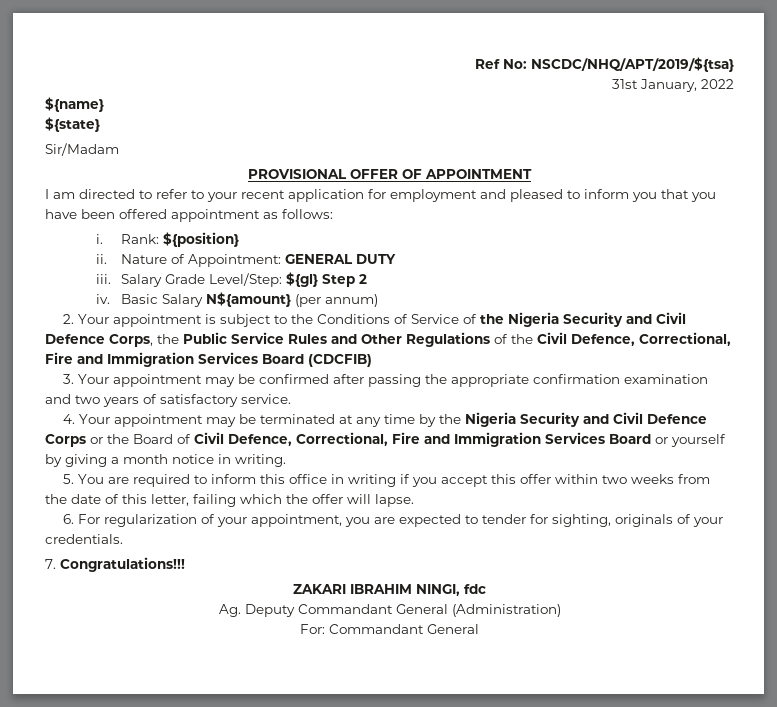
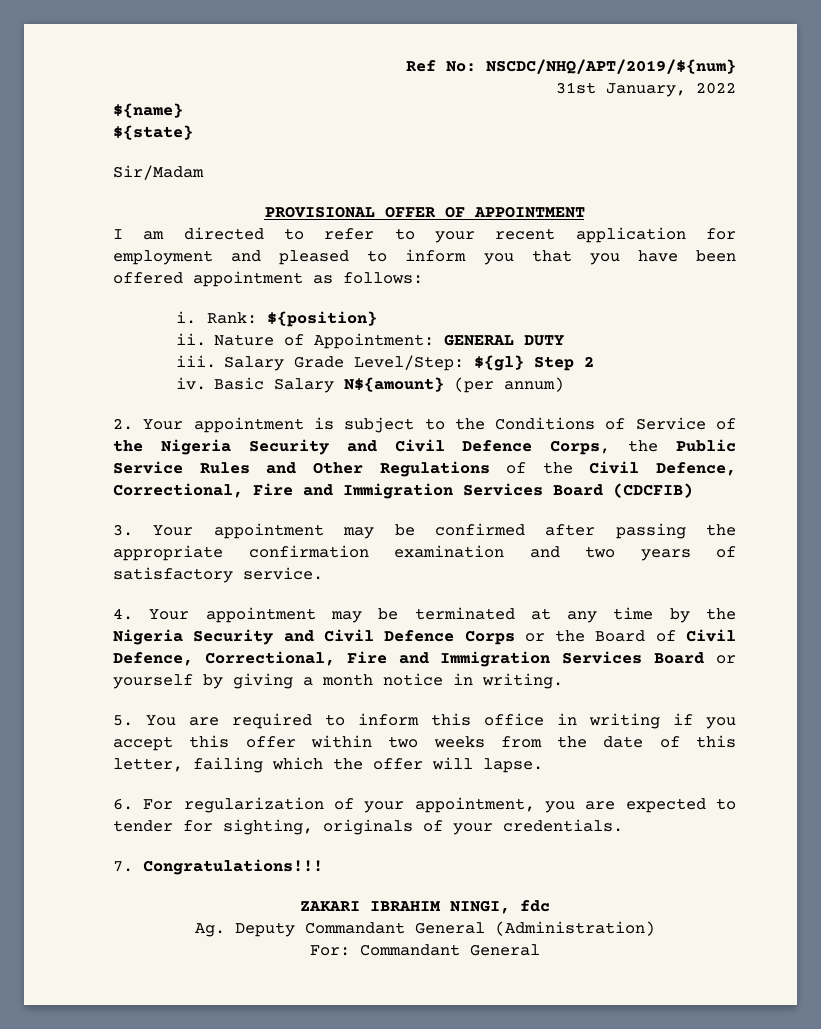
[531,57,734,72] NSCDC/NHQ/APT/2019/${tsa} -> [486,59,736,74] NSCDC/NHQ/APT/2019/${num}

